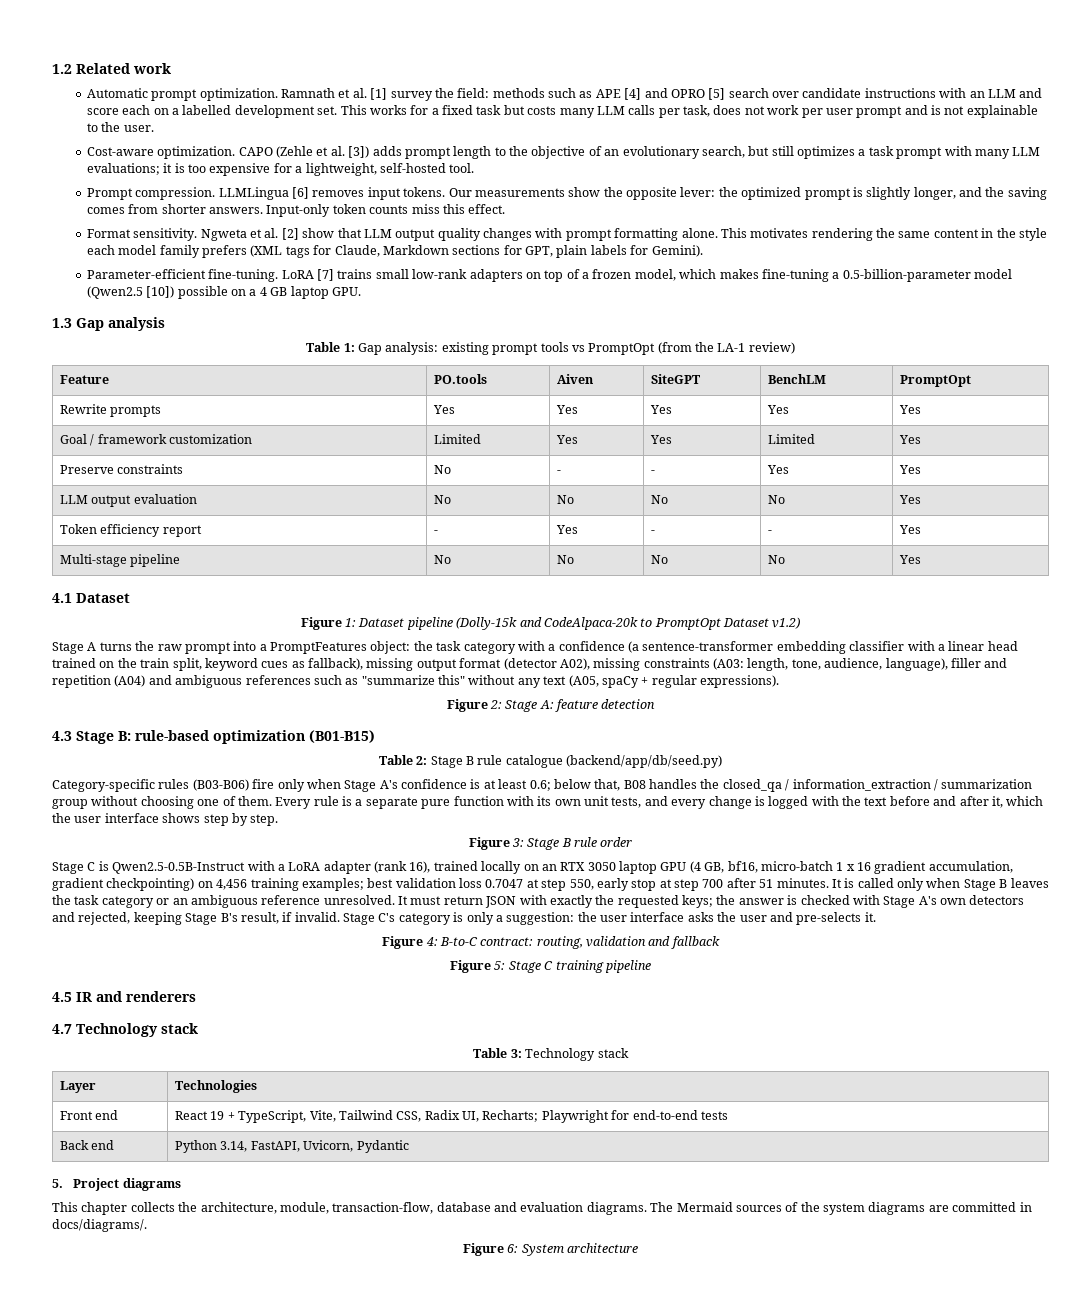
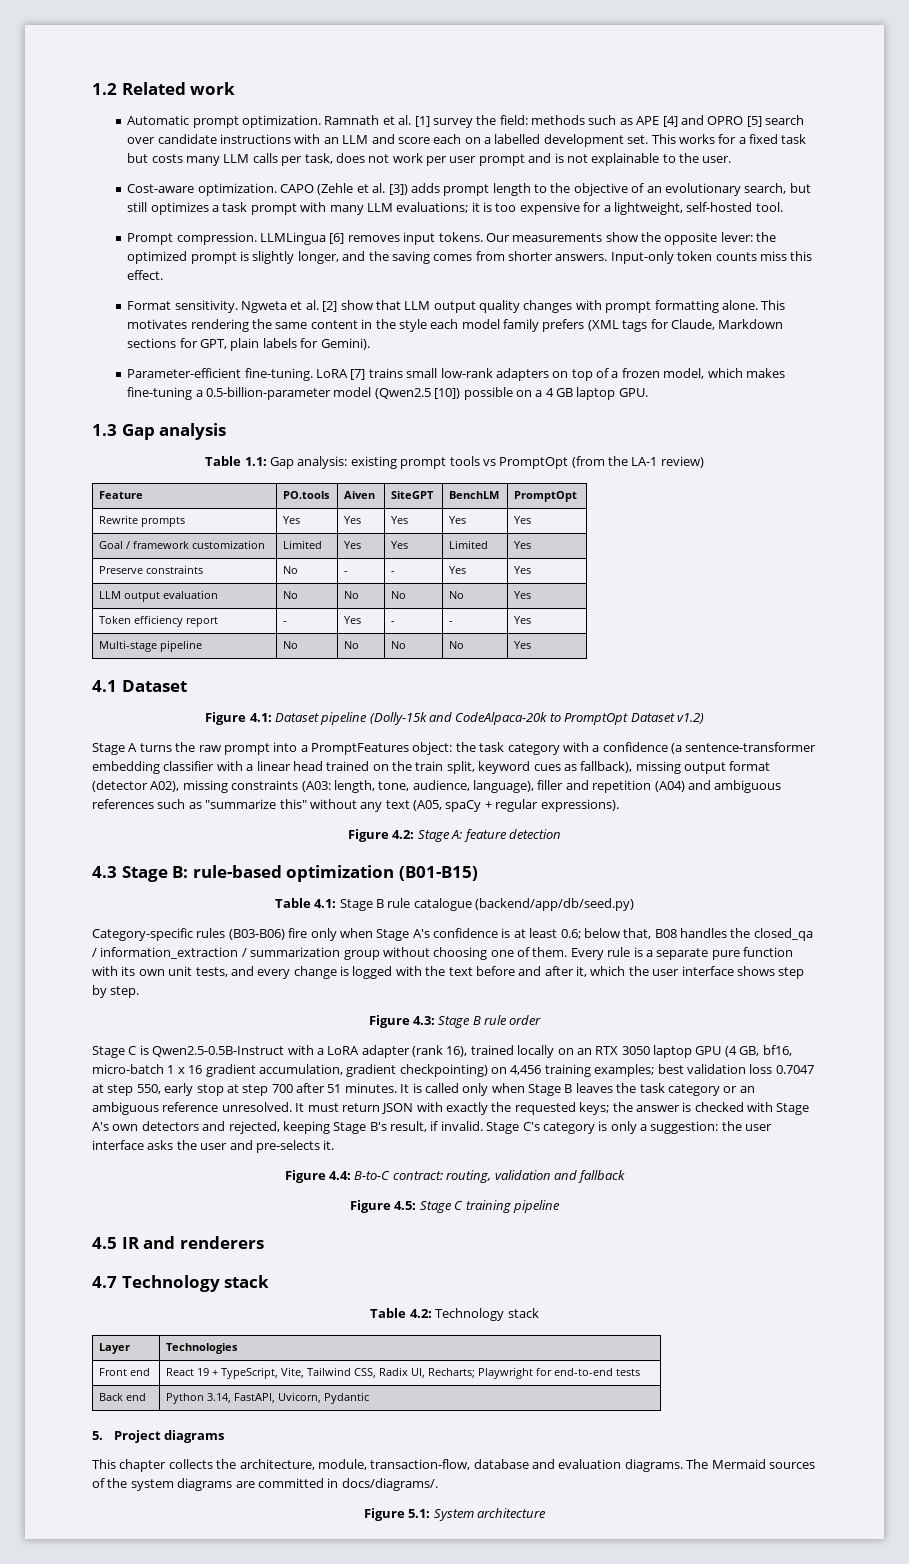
[343,343,355,352] 1: -> [244,457,267,466] 1.1:
[345,618,356,627] 1: -> [249,713,272,722] 4.1:
[489,700,502,709] 2: -> [392,830,415,839] 4.2:
[416,756,428,765] 2: -> [314,899,337,908] 4.1:
[511,838,524,847] 3: -> [412,1016,435,1025] 4.3:
[425,937,438,946] 4: -> [329,1171,352,1180] 4.4:
[494,961,506,970] 5: -> [394,1201,417,1210] 4.5:
[510,1049,522,1058] 3: -> [409,1309,432,1318] 4.2:
[507,1244,519,1253] 6: -> [408,1509,431,1518] 5.1:

